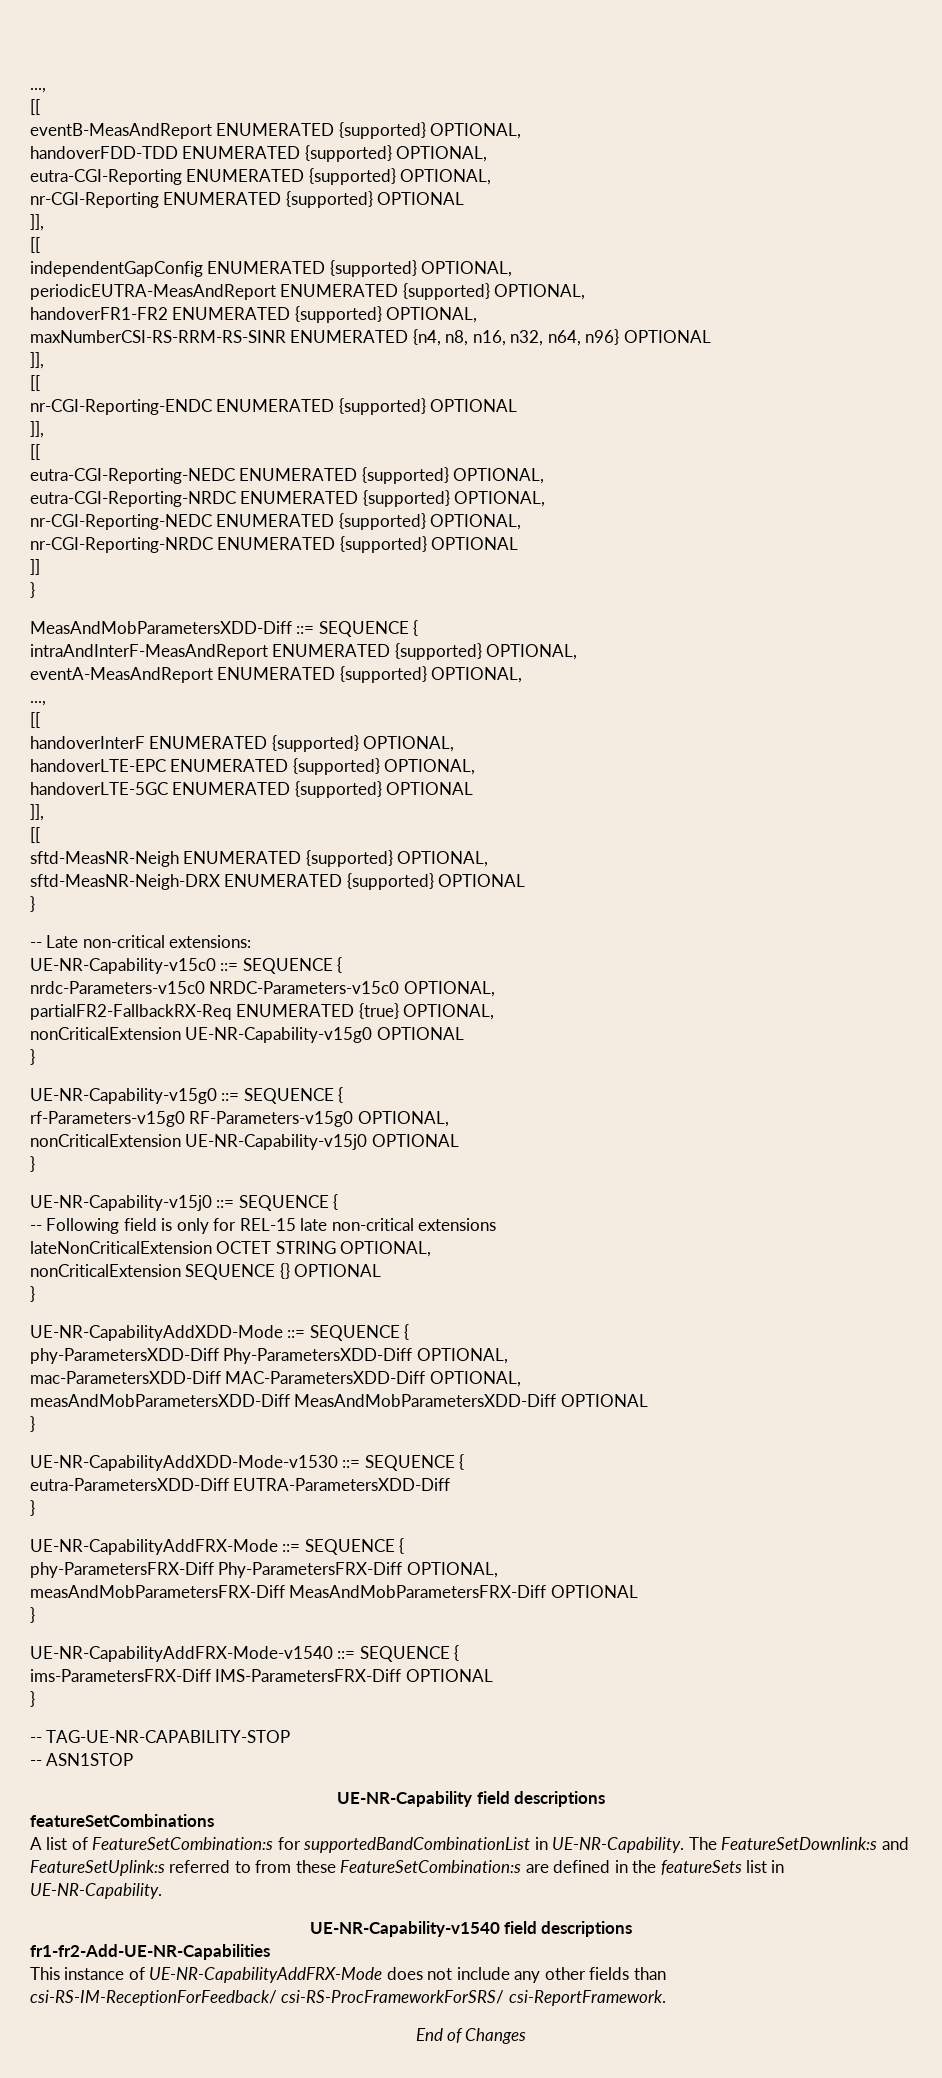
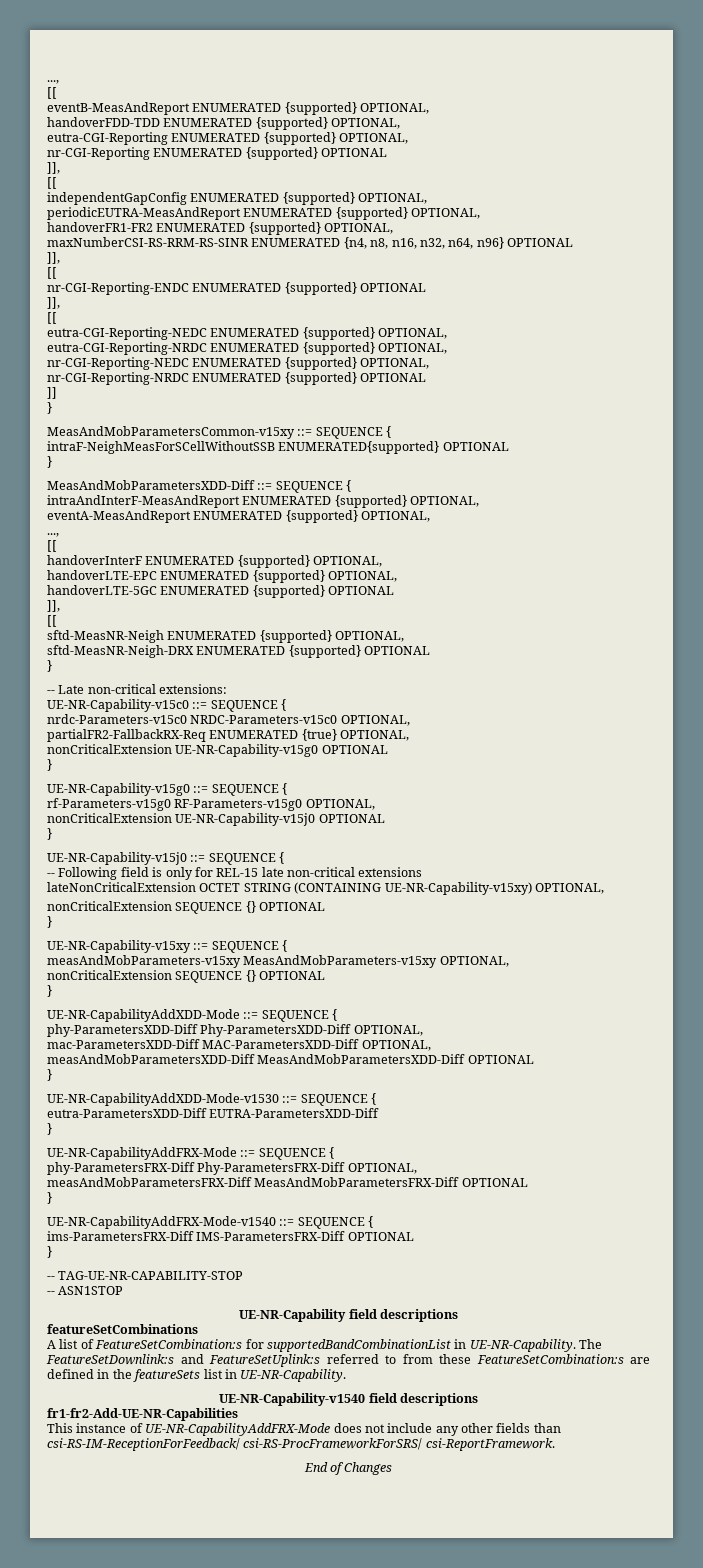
(35, 590) none -> [47,426,392,439] [47,441,509,454] [47,456,52,468] // MeasAndMobParametersCommon-v15xy ::= SEQUENCE { // intraF-NeighMeasForSCellWithoutSSB ENUMERATED{supported} OPTIONAL // }
(336, 1247) none -> [294,882,604,895] [47,901,326,914] [47,916,52,928] [47,940,288,953] [47,955,438,968] (CONTAINING UE-NR-Capability-v15xy) OPTIONAL, // nonCriticalExtension SEQUENCE {} OPTIONAL // } // UE-NR-Capability-v15xy ::= SEQUENCE { // measAndMobParameters-v15xy MeasAndMobParameters-v15xy

